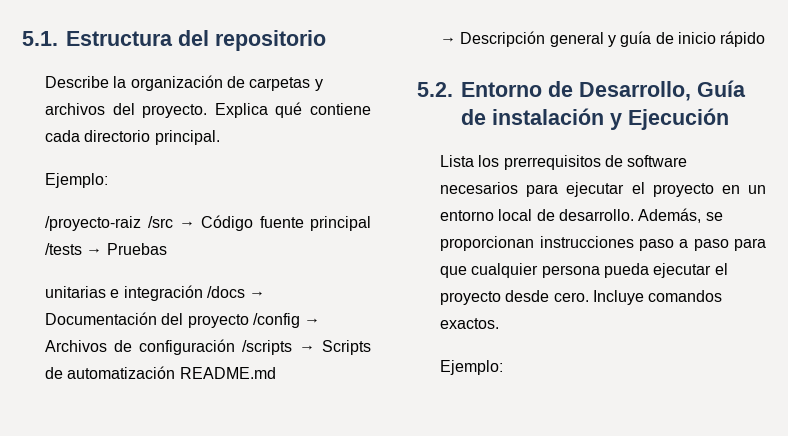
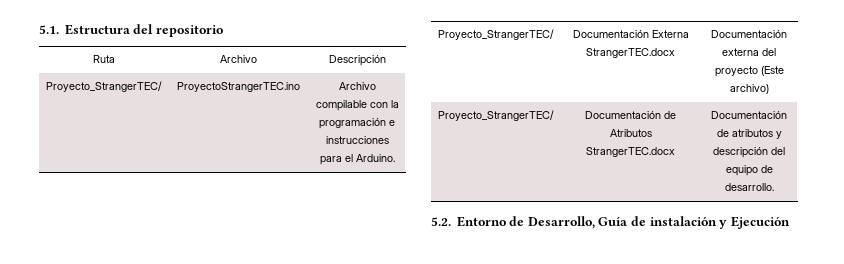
[45,75,323,91] [45,102,372,118] [45,130,220,145] [45,173,109,188] [45,215,371,231] [45,243,167,255] [45,285,266,301] [45,312,321,328] [45,339,371,355] [45,366,276,379] [440,31,766,47] // Describe la organización de carpetas y archivos del proyecto. Explica qué contiene cada directorio principal. // Ejemplo: // /proyecto-raiz /src → Código fuente principal /tests → Pruebas // unitarias e integración /docs → Documentación del proyecto /config → Archivos de configuración /scripts → Scripts de automatización README.md // → Descripción general y guía de inicio rápido -> [93,55,115,63] [220,55,257,63] [328,55,386,66] [46,81,162,92] [177,82,300,92] [338,82,376,90] [315,100,399,111] [319,118,395,129] [325,136,389,144] [319,154,395,165] [438,29,554,40] [572,30,689,38] [586,48,675,58] [711,30,787,38] [722,48,776,56] [714,66,784,77] [729,84,769,94] [438,110,554,121] [585,111,676,119] [609,129,652,137] [586,147,675,157] [711,111,787,119] [716,129,782,139] [713,147,785,158] [725,165,773,176] [724,183,774,191] // Ruta | Archivo | Descripción // Proyecto_StrangerTEC/ | ProyectoStrangerTEC.ino | Archivo compilable con la programación e instrucciones para el Arduino. // Proyecto_StrangerTEC/ | Documentación Externa StrangerTEC.docx | Documentación externa del proyecto (Este archivo) // Proyecto_StrangerTEC/ | Documentación de Atributos StrangerTEC.docx | Documentación de atributos y descripción del equipo de desarrollo.
[440,155,688,170] [440,182,766,197] [440,208,723,223] [440,236,766,251] [440,263,728,278] [440,290,723,305] [440,318,500,329] [440,360,504,375] // Lista los prerrequisitos de software necesarios para ejecutar el proyecto en un entorno local de desarrollo. Además, se proporcionan instrucciones paso a paso para que cualquier persona pueda ejecutar el proyecto desde cero. Incluye comandos exactos. // Ejemplo: -> (791, 222) none

